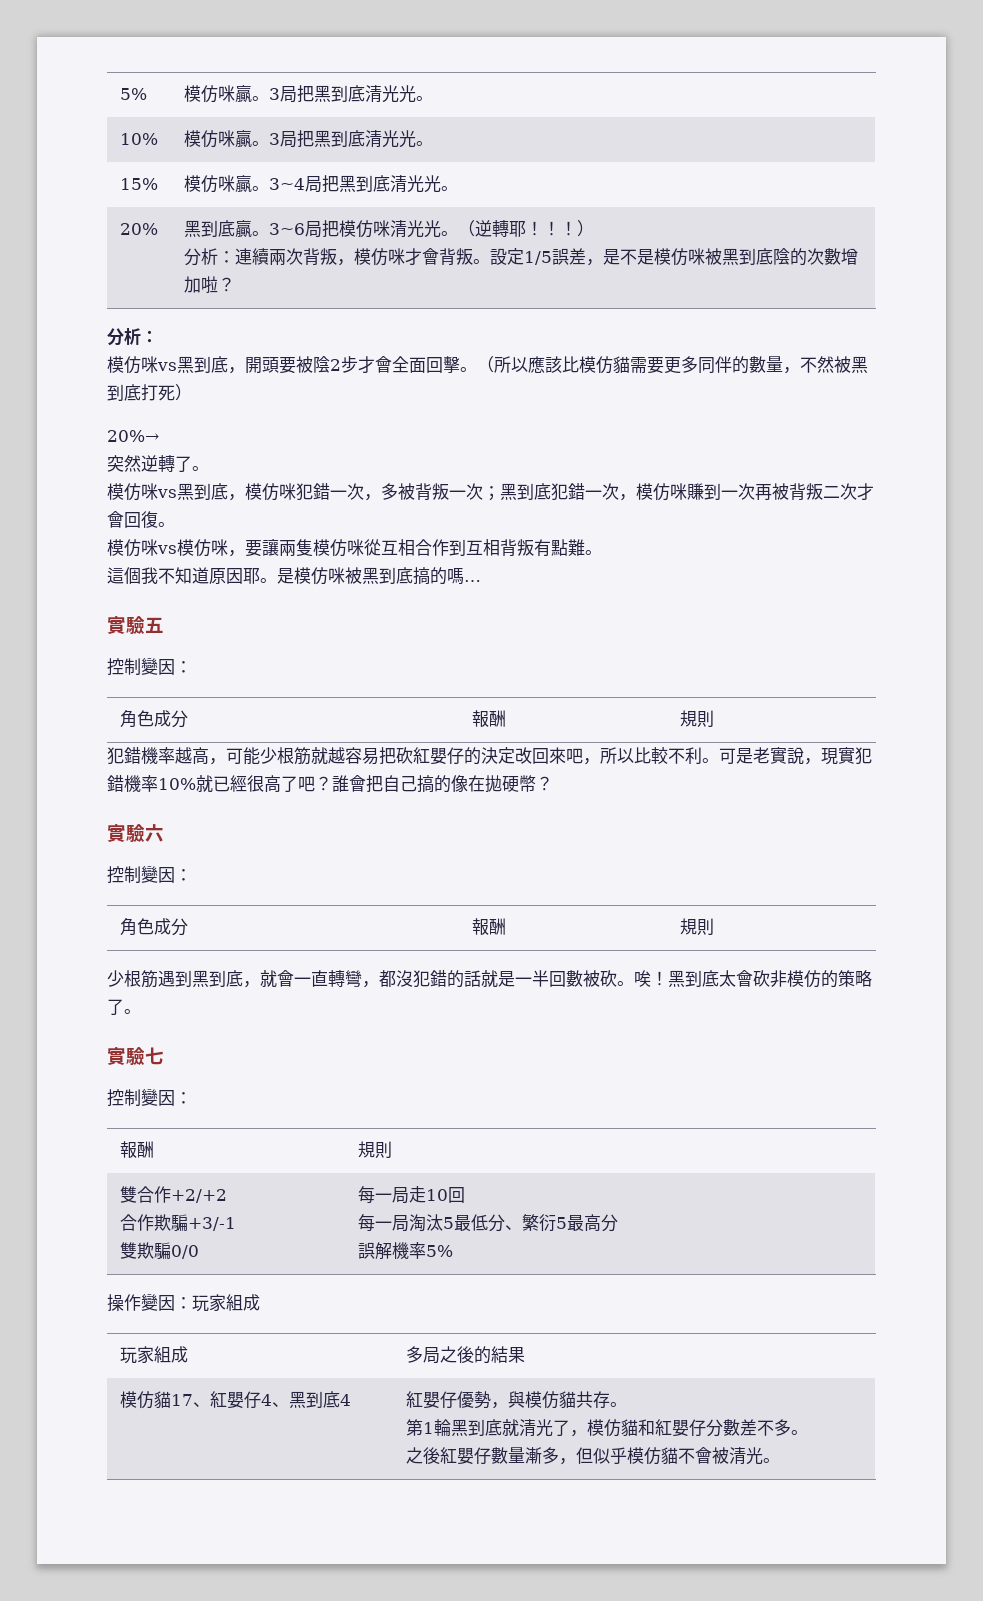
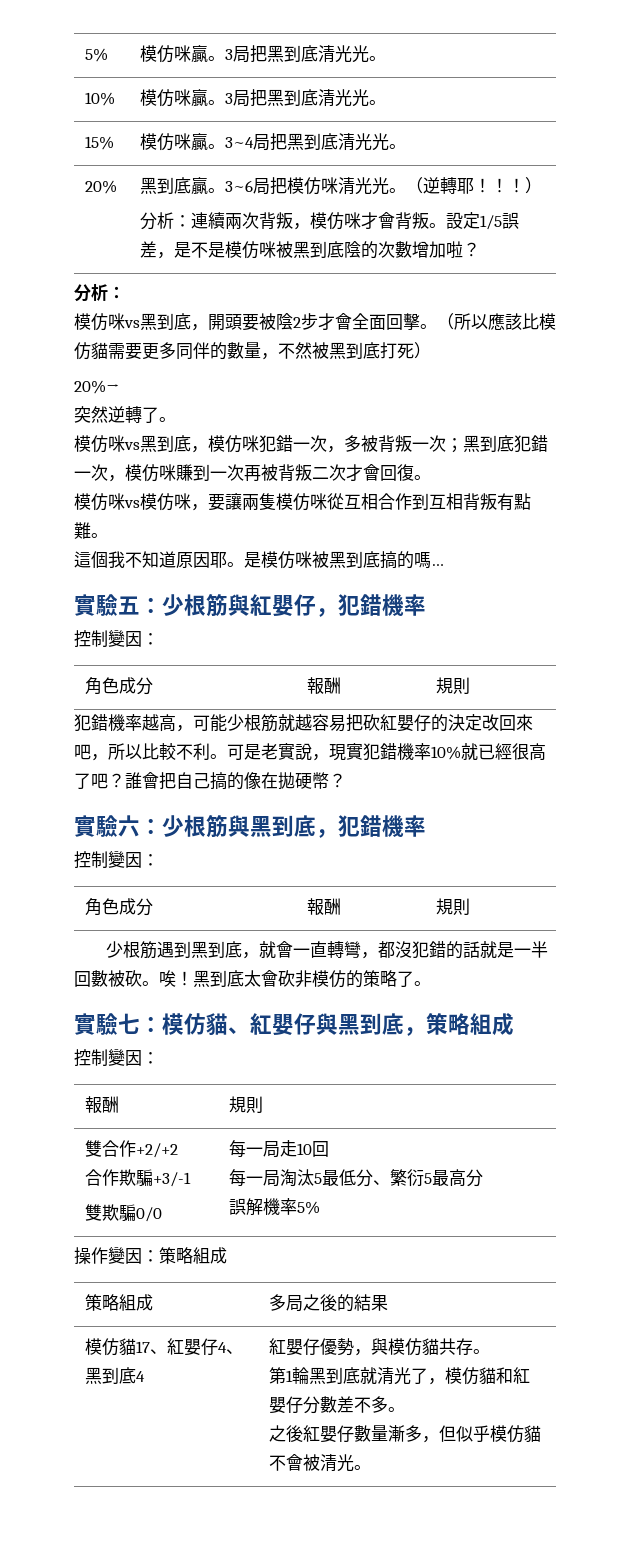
(164, 625) none -> [140,594,426,617] ：少根筋與紅嬰仔，犯錯機率
(164, 833) none -> [140,815,426,838] ：少根筋與黑到底，犯錯機率
(164, 1056) none -> [140,1013,514,1036] ：模仿貓、紅嬰仔與黑到底，策略組成
[192,1294,260,1312] [119,1346,154,1364] 玩家組成 // 玩家 -> [159,1247,227,1264] [85,1294,120,1311] 策略組成 // 策略

